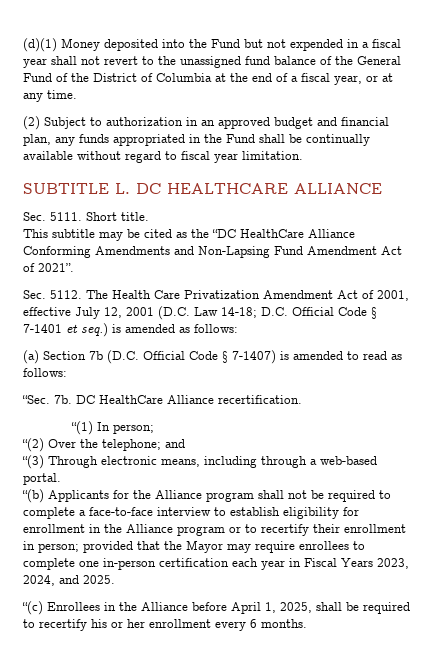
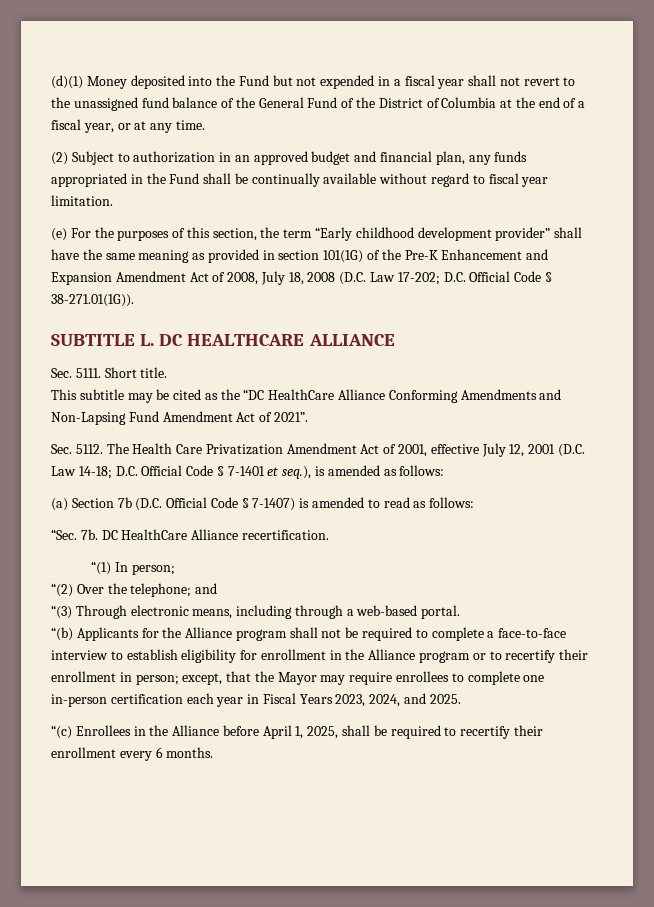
(303, 155) none -> [51,227,583,241] [51,249,549,263] [51,271,552,285] [51,294,134,307] // (e) For the purposes of this section, the term “Early childhood development provider” shall have the same meaning as provided in section 101(1G) of the Pre-K Enhancement and Expansion Amendment Act of 2008, July 18, 2008 (D.C. Law 17-202; D.C. Official Code § 38-271.01(1G)).
[81,323,108,337] seq.) -> [282,466,312,479] seq.),
[83,541,133,553] provided -> [182,673,223,685] except,
[91,619,145,628] his or her -> [513,725,543,736] their

